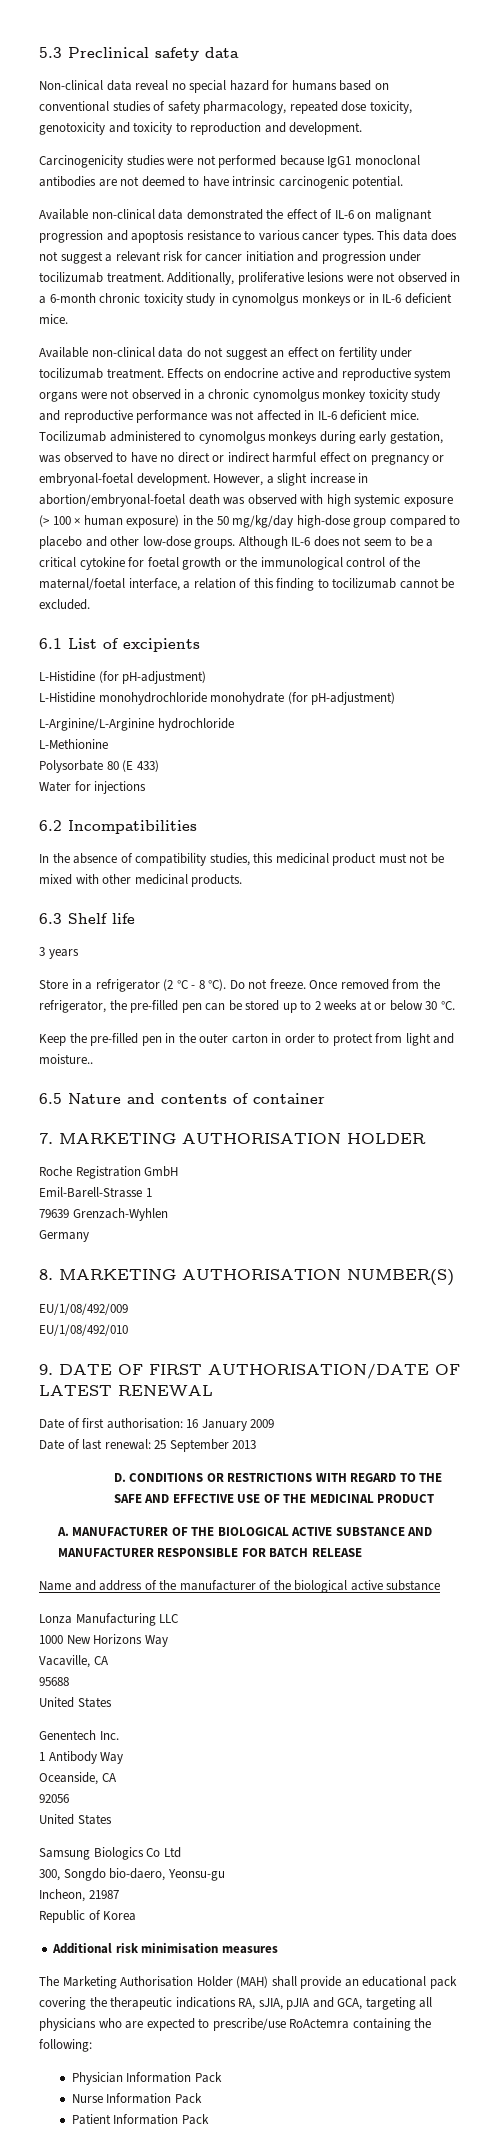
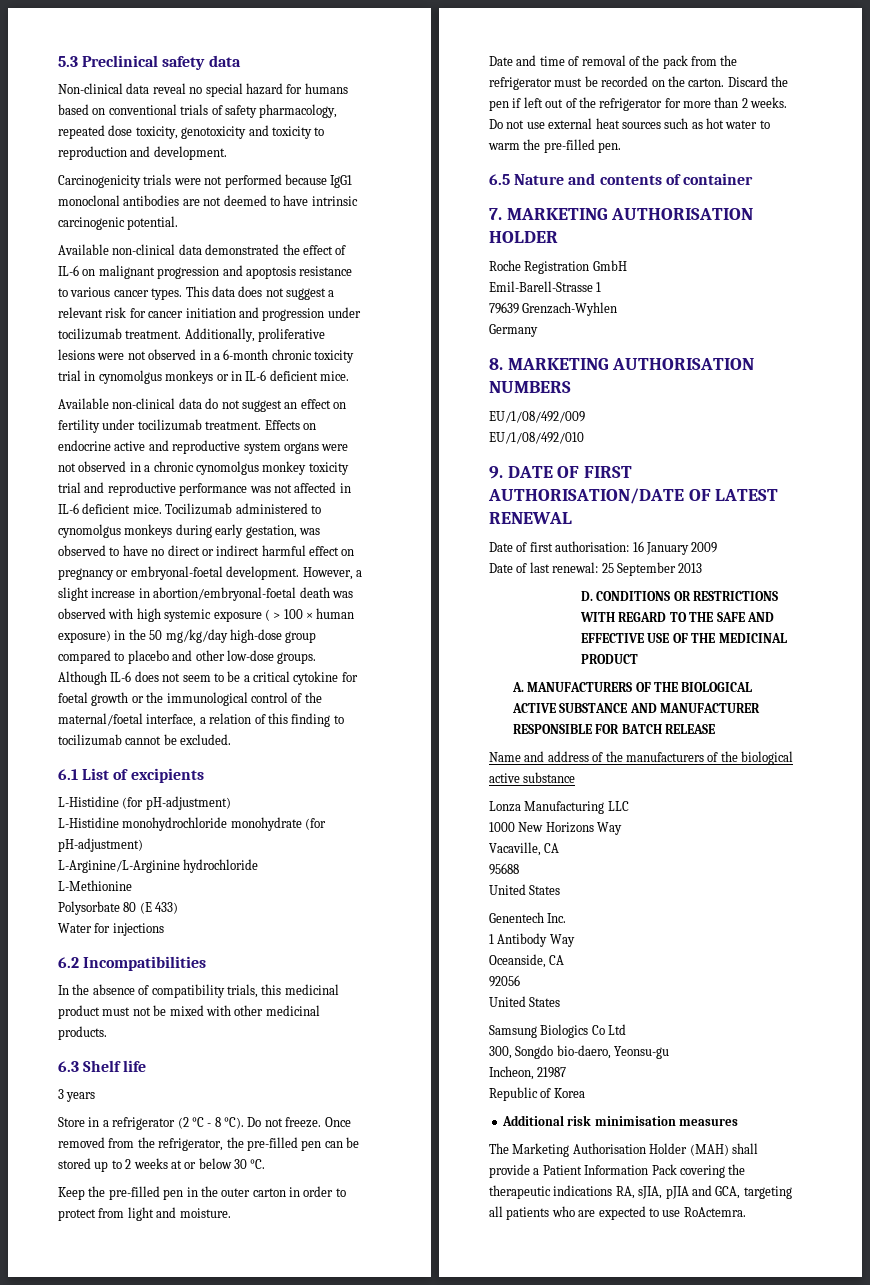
[112,101,151,112] studies -> [180,104,209,115] trials
[126,155,165,166] studies -> [143,174,172,185] trials
[186,293,216,306] study -> [58,370,81,381] trial
[411,389,441,402] study -> [58,482,81,493] trial
[39,515,50,527] (> -> [264,609,281,621] ( >
[209,853,250,866] studies, -> [226,984,258,998] trials,
[39,1054,93,1064] moisture.. -> [179,1208,231,1218] [489,55,738,69] [489,76,788,90] [489,97,788,111] [489,118,770,129] [488,139,622,153] moisture. // Date and time of removal of the pack from the refrigerator must be recorded on the carton. Discard the pen if left out of the refrigerator for more than 2 weeks. Do not use external heat sources such as hot water to warm the pre-filled pen.
[347,1269,454,1286] NUMBER(S) -> [489,381,571,393] NUMBERS
[72,1527,169,1536] MANUFACTURER -> [527,682,633,692] MANUFACTURERS
[179,1580,256,1591] manufacturer -> [625,752,704,762] manufacturers
[344,1976,457,1989] an educational pack -> [533,1164,677,1175] a Patient Information Pack
[39,2018,96,2031] physicians -> [506,1207,550,1220] patients
[212,2018,432,2031] [39,2039,92,2052] [71,2072,222,2085] [71,2093,202,2104] [71,2114,209,2125] prescribe/use RoActemra containing the following: // Physician Information Pack // Nurse Information Pack // Patient Information Pack -> [662,1207,746,1217] use RoActemra.

